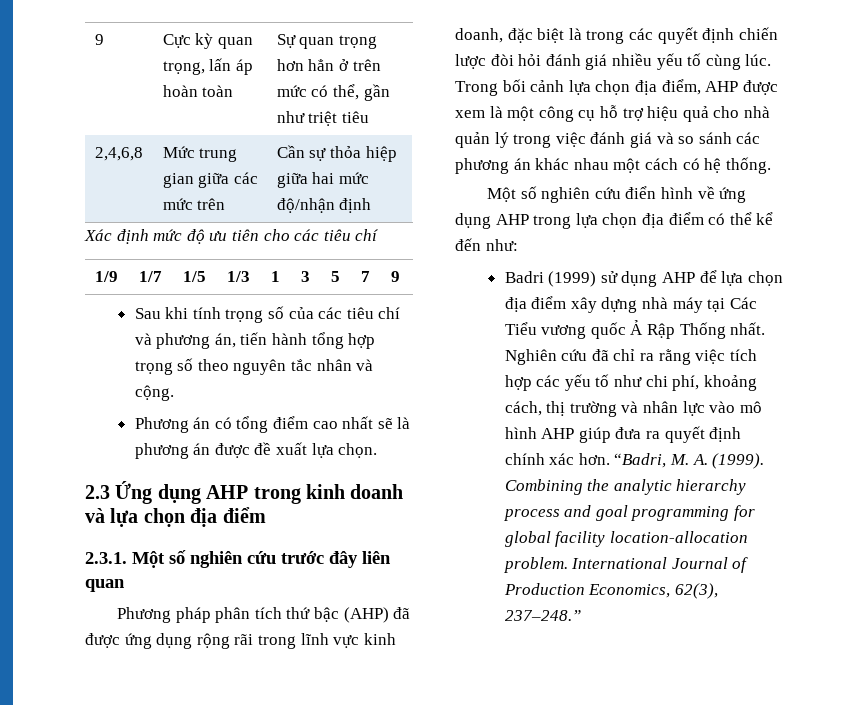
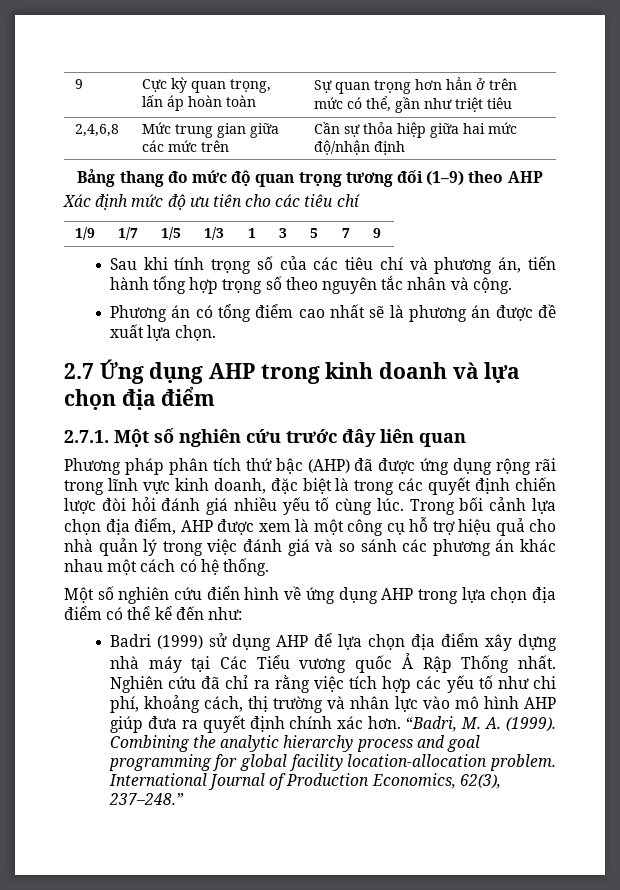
(372, 205) none -> [77,169,543,187] // Bảng thang đo mức độ quan trọng tương đối (1–9) theo AHP
[85,485,110,499] 2.3 -> [64,363,94,379] 2.7
[85,552,127,564] 2.3.1. -> [64,430,109,443] 2.7.1.

